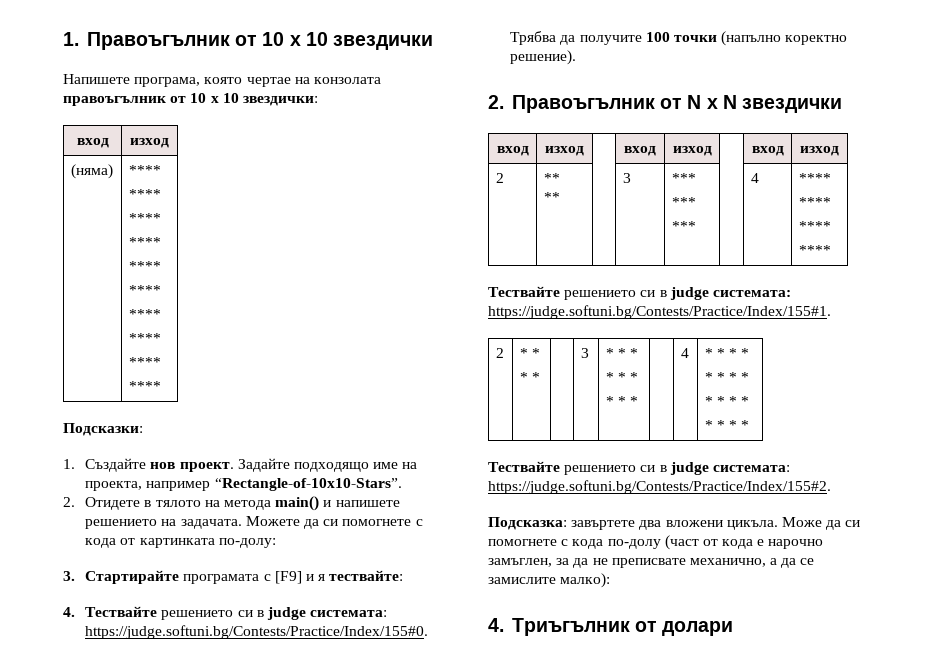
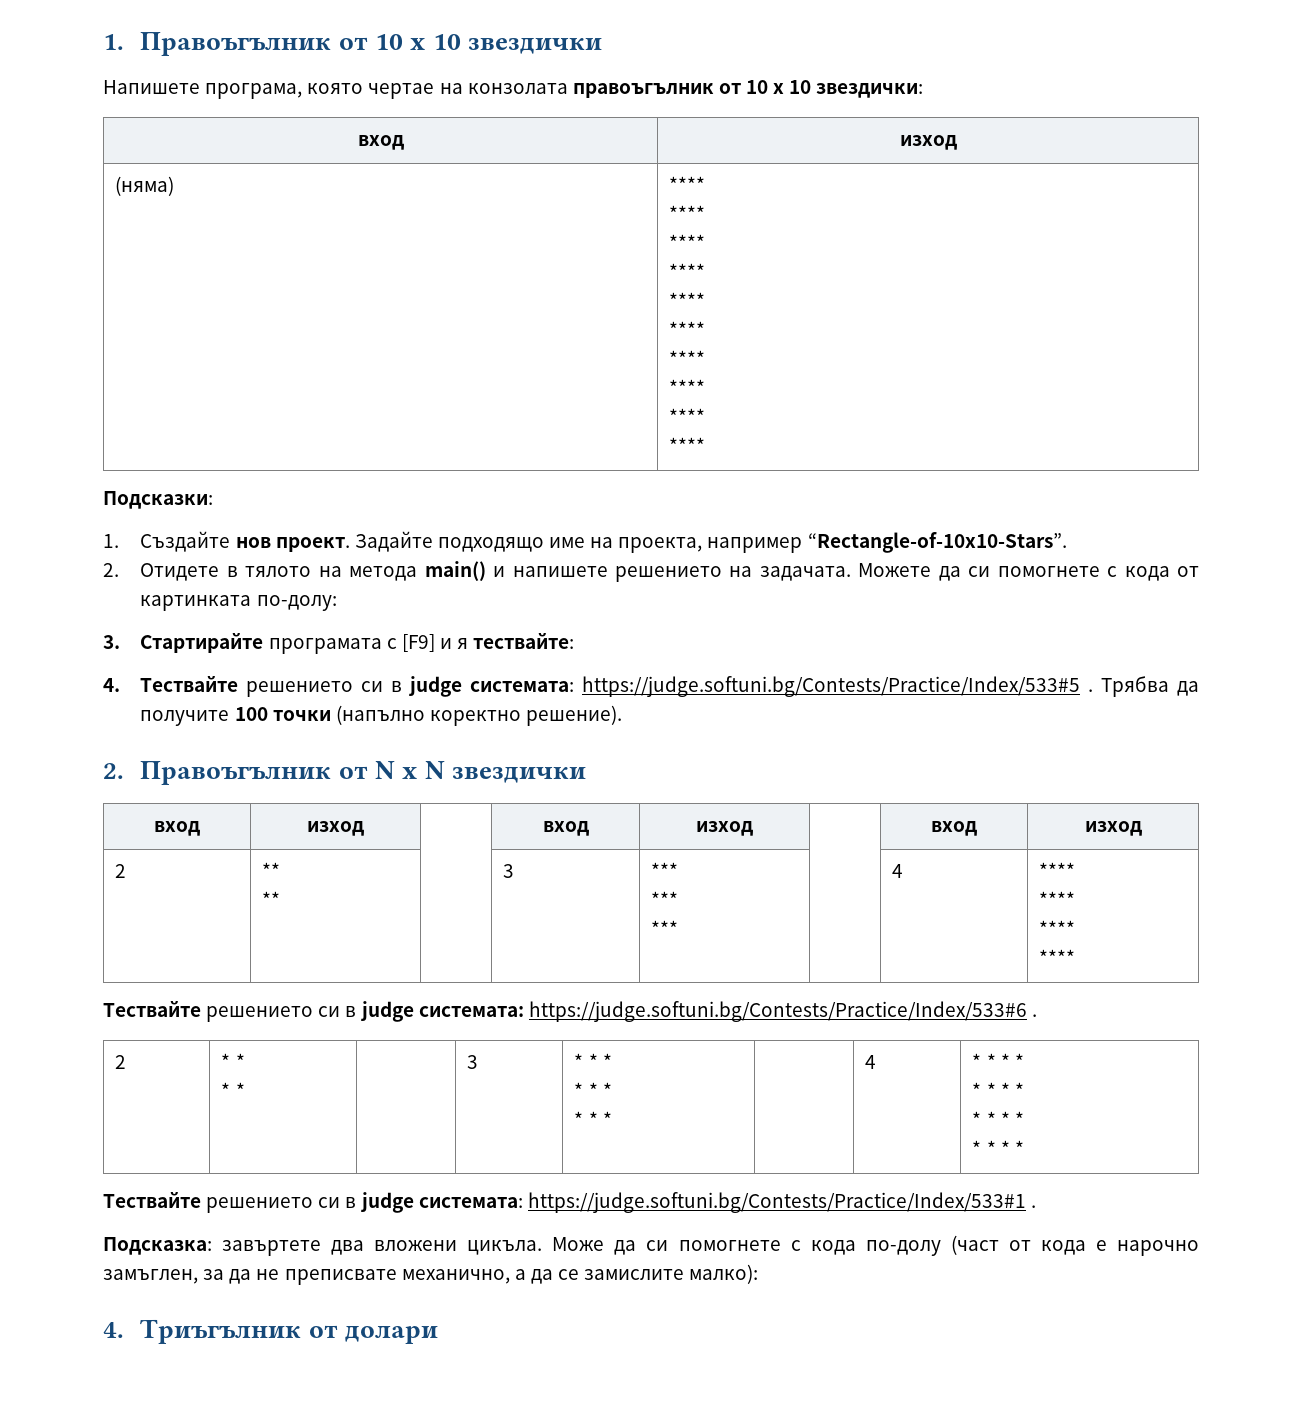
[85,625,429,639] https://judge.softuni.bg/Contests/Practice/Index/155#0. -> [582,676,1094,697] https://judge.softuni.bg/Contests/Practice/Index/533#5 .
[488,305,831,319] https://judge.softuni.bg/Contests/Practice/Index/155#1. -> [528,1001,1037,1022] https://judge.softuni.bg/Contests/Practice/Index/533#6 .
[488,480,831,494] https://judge.softuni.bg/Contests/Practice/Index/155#2. -> [527,1192,1036,1213] https://judge.softuni.bg/Contests/Practice/Index/533#1 .

